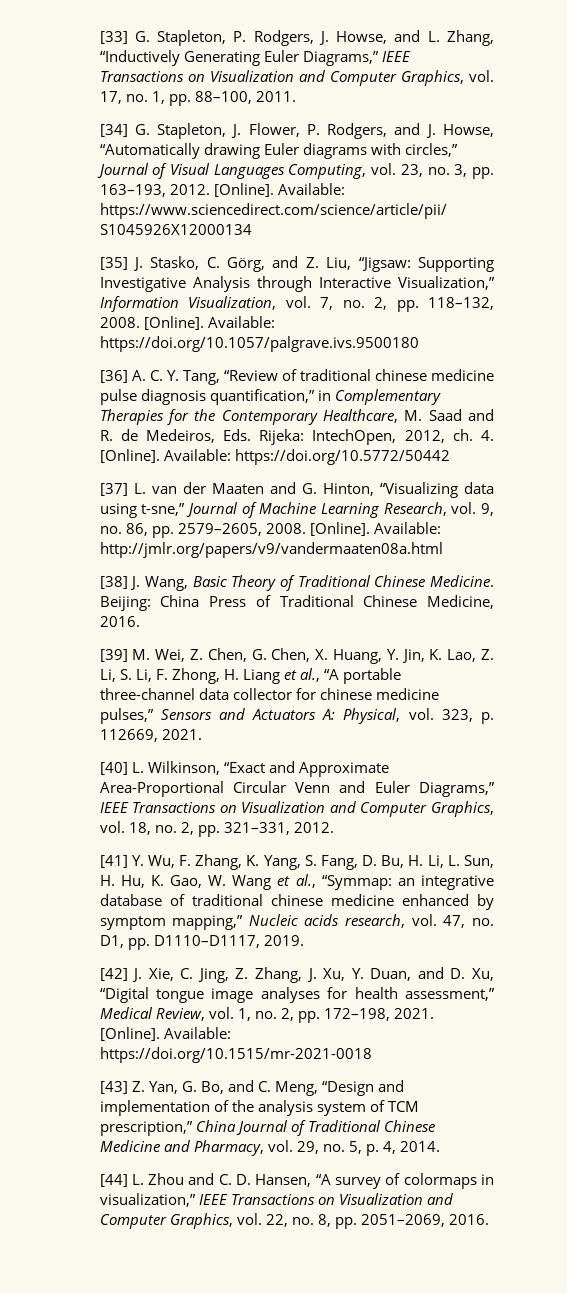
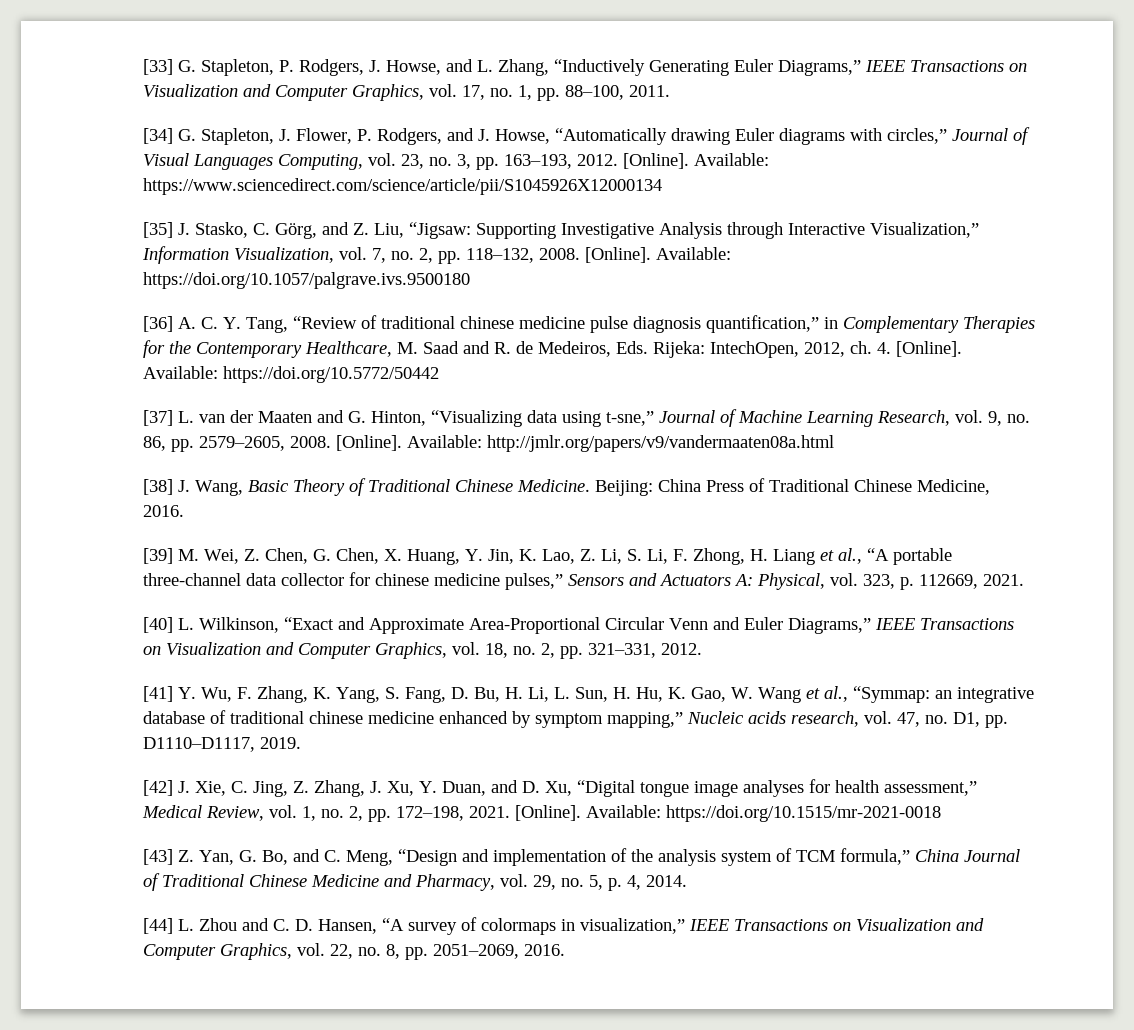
[99,1121,193,1136] prescription,” -> [840,848,911,865] formula,”

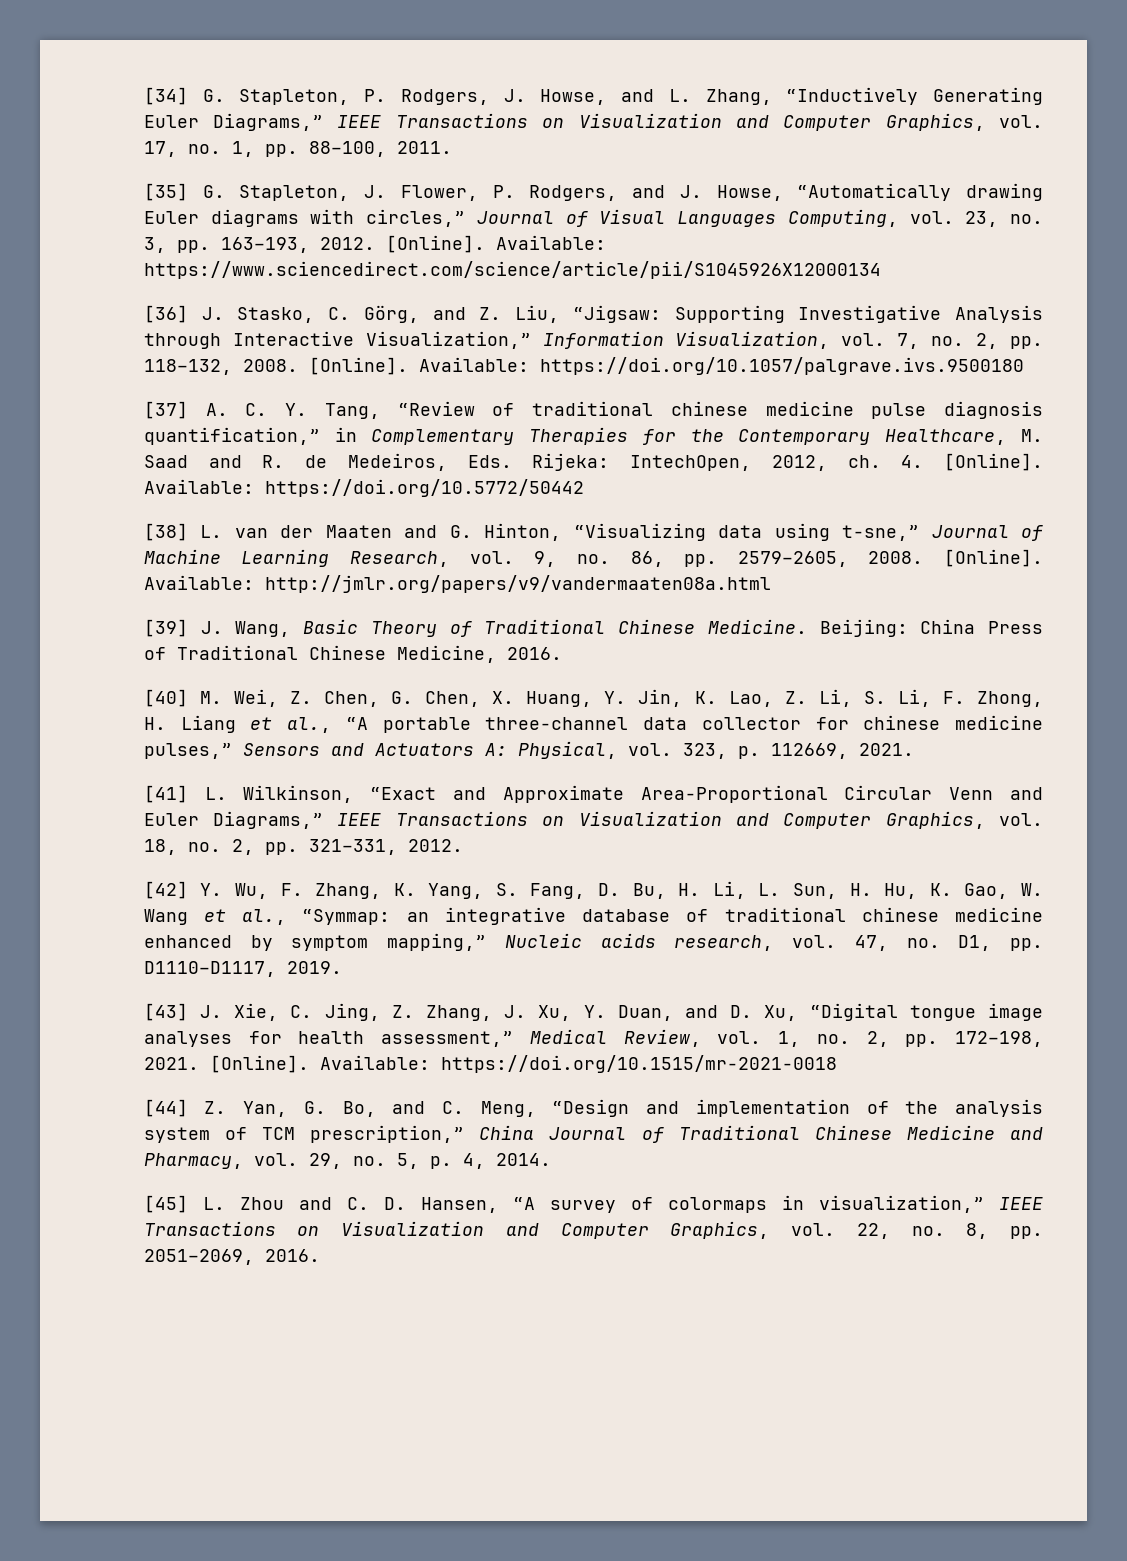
[143,59,174,75] [33] -> [143,87,188,105] [34]
[143,128,174,144] [34] -> [143,183,188,201] [35]
[143,222,174,238] [35] -> [143,305,188,323] [36]
[143,316,174,332] [36] -> [143,401,188,419] [37]
[143,410,174,426] [37] -> [143,523,188,541] [38]
[143,479,174,495] [38] -> [143,619,188,637] [39]
[143,548,174,564] [39] -> [143,689,188,707] [40]
[143,617,174,633] [40] -> [143,785,188,803] [41]
[143,686,174,702] [41] -> [143,881,188,899] [42]
[143,780,174,796] [42] -> [143,1003,188,1021] [43]
[143,849,174,865] [43] -> [143,1099,188,1117] [44]
[840,848,911,865] formula,” -> [310,1125,465,1143] prescription,”
[143,918,174,934] [44] -> [143,1195,188,1213] [45]

